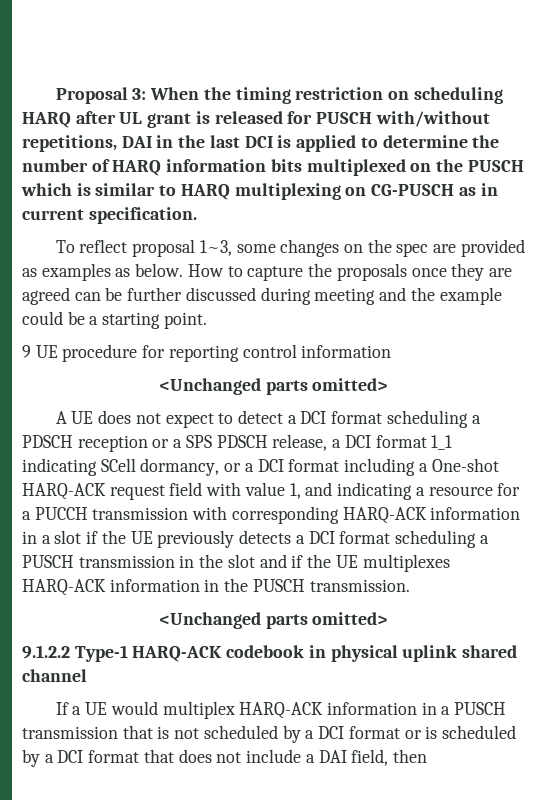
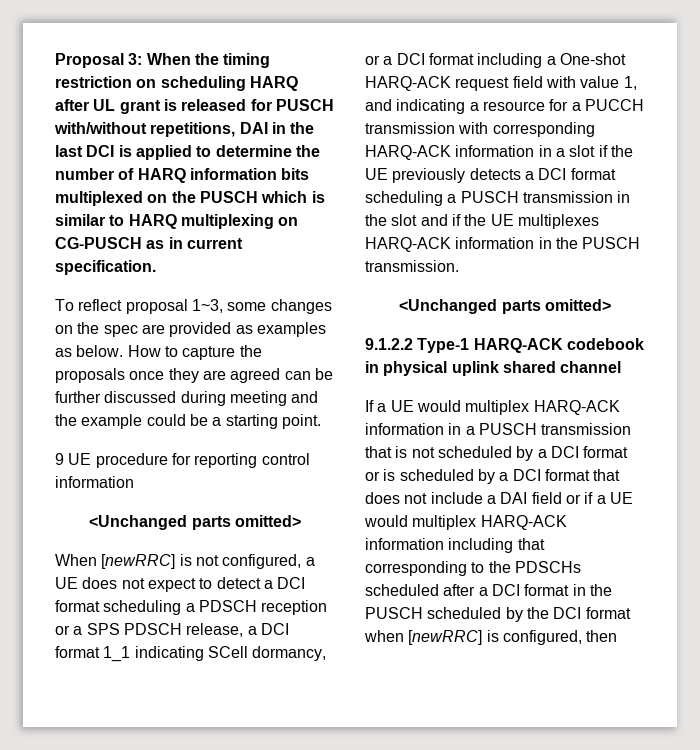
[55,411,67,424] A -> [55,554,315,569] When [newRRC] is not configured, a
[351,749,389,766] field, -> [531,492,633,504] [364,515,567,530] [365,538,545,553] [365,561,581,576] [365,584,612,596] [365,607,631,622] [364,630,582,645] field or if a UE would multiplex HARQ-ACK information including that corresponding to the PDSCHs scheduled after a DCI format in the PUSCH scheduled by the DCI format when [newRRC] is configured,

